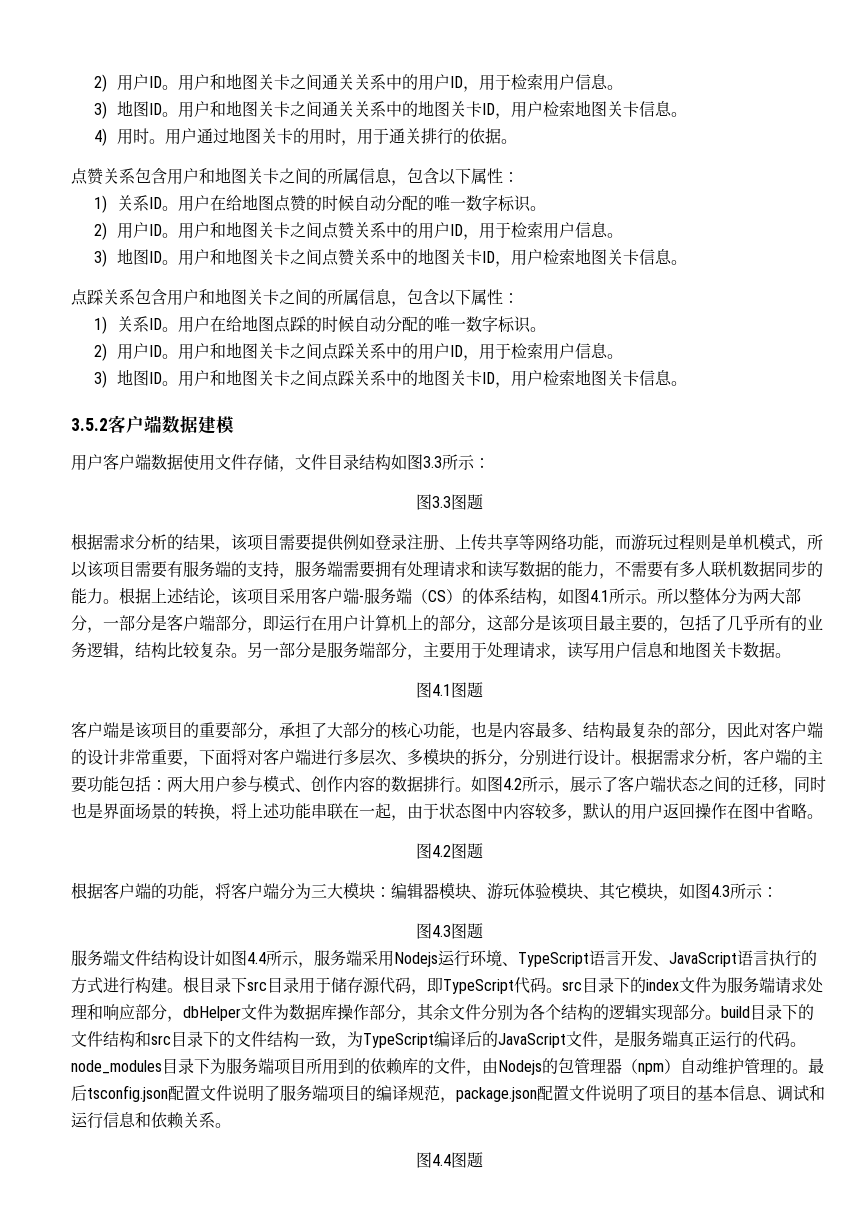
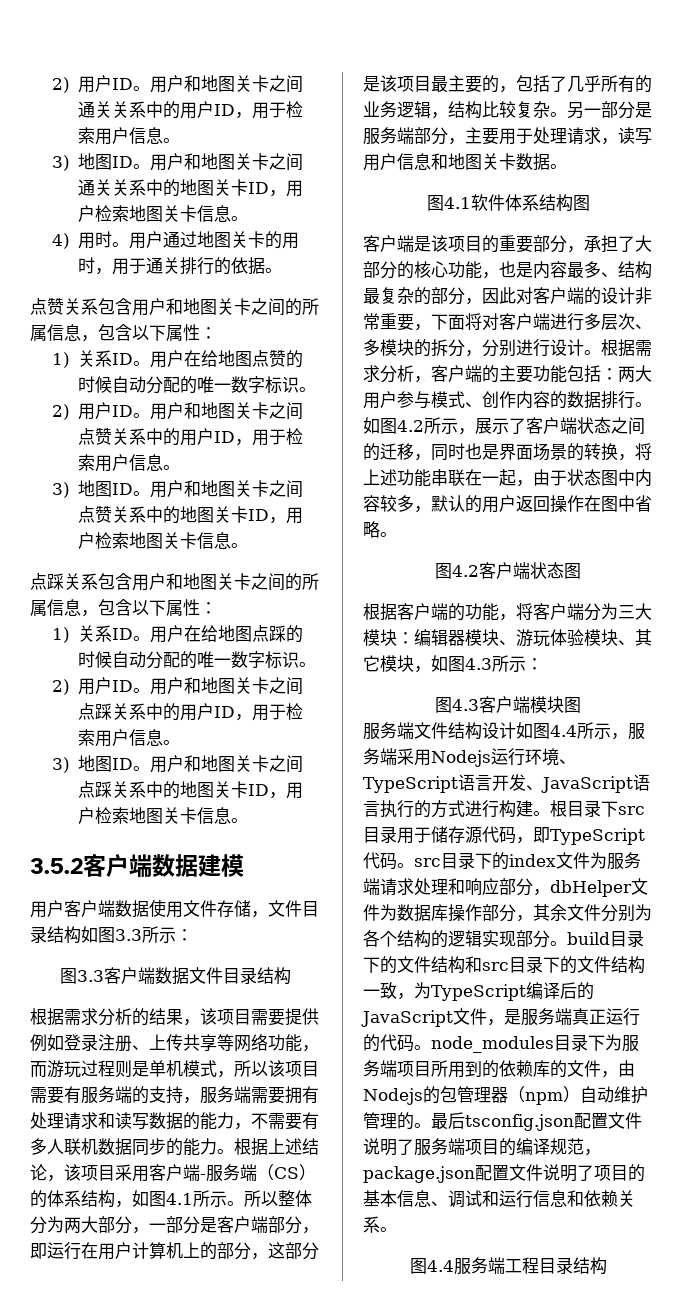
[451,494,483,510] 图题 -> [103,967,291,985] 客户端数据文件目录结构
[451,682,483,698] 图题 -> [470,194,590,212] 软件体系结构图
[451,843,483,859] 图题 -> [479,562,581,579] 客户端状态图
[451,923,483,939] 图题 -> [479,696,581,713] 客户端模块图
[451,1152,483,1168] 图题 -> [453,1257,607,1275] 服务端工程目录结构

